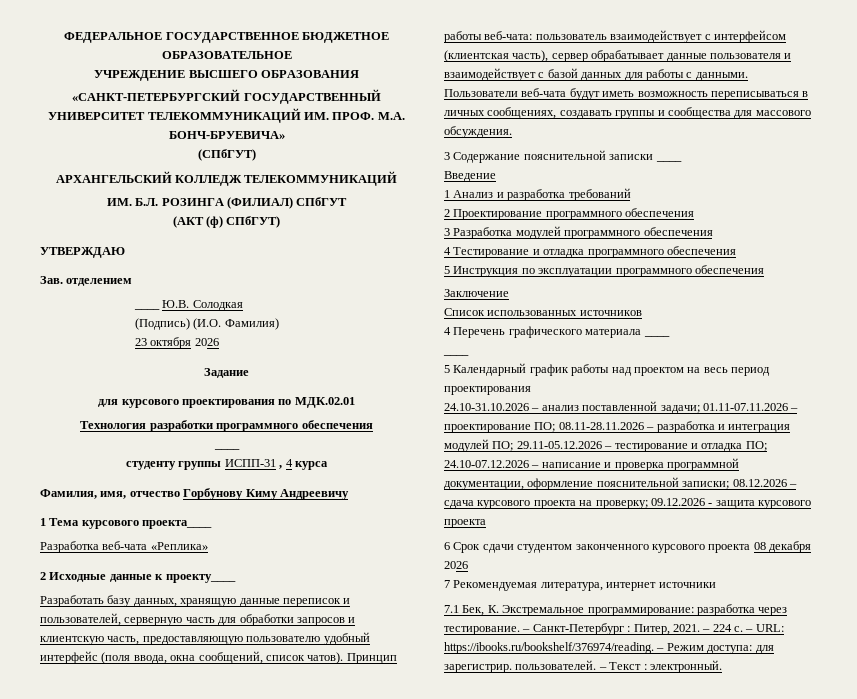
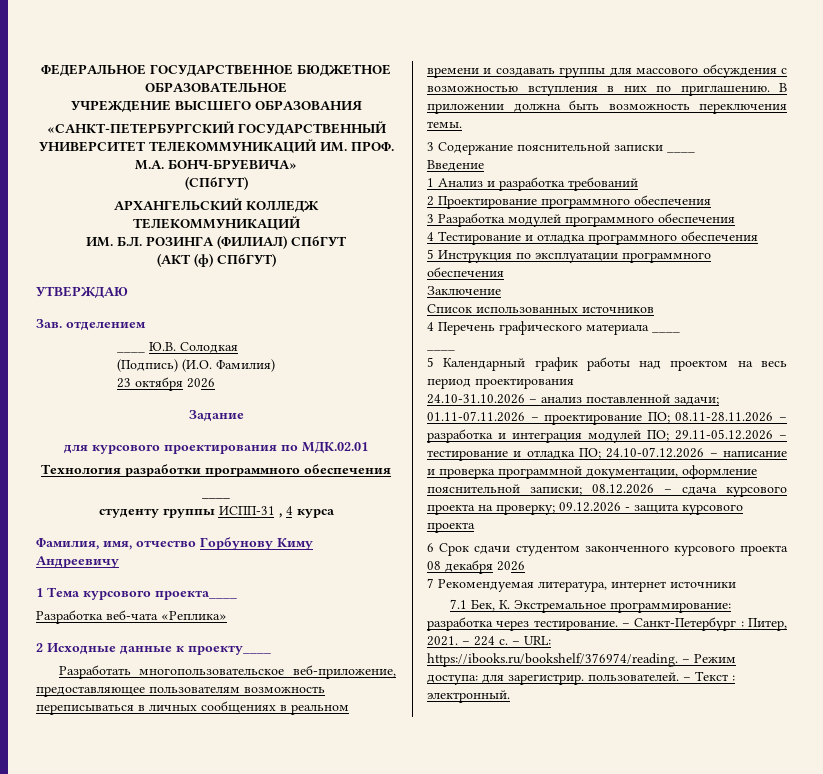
[107,595,351,607] [40,613,356,626] [40,632,370,645] [40,651,397,664] [444,30,786,43] [444,50,792,62] [444,68,748,81] [444,88,809,100] [444,107,811,119] [444,126,512,138] базу данных, хранящую данные переписок и пользователей, серверную часть для обработки запросов и клиентскую часть, предоставляющую пользователю удобный интерфейс (поля ввода, окна сообщений, список чатов). Принцип работы веб-чата: пользователь взаимодействует с интерфейсом (клиентская часть), сервер обрабатывает данные пользователя и взаимодействует с базой данных для работы с данными. Пользователи веб-чата будут иметь возможность переписываться в личных сообщениях, создавать группы и сообщества для массового обсуждения. -> [139,665,396,679] [36,686,325,697] [36,701,349,715] [427,64,787,78] [427,83,787,96] [427,100,787,114] [427,121,462,128] многопользовательское веб-приложение, предоставляющее пользователям возможность переписываться в личных сообщениях в реальном времени и создавать группы для массового обсуждения с возможностью вступления в них по приглашению. В приложении должна быть возможность переключения темы.

